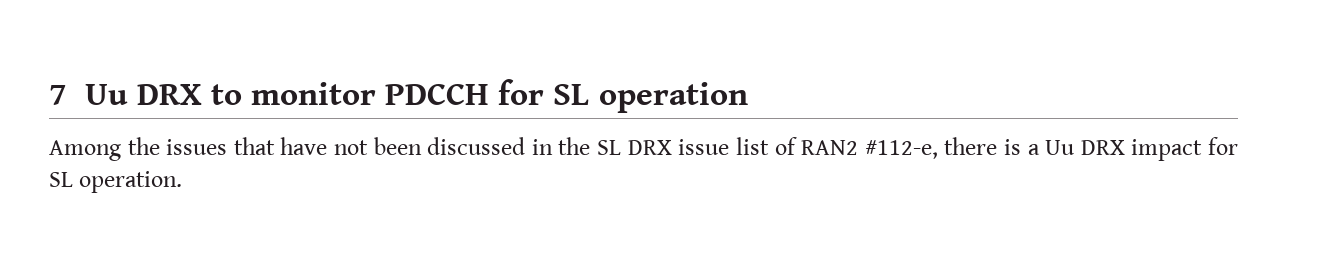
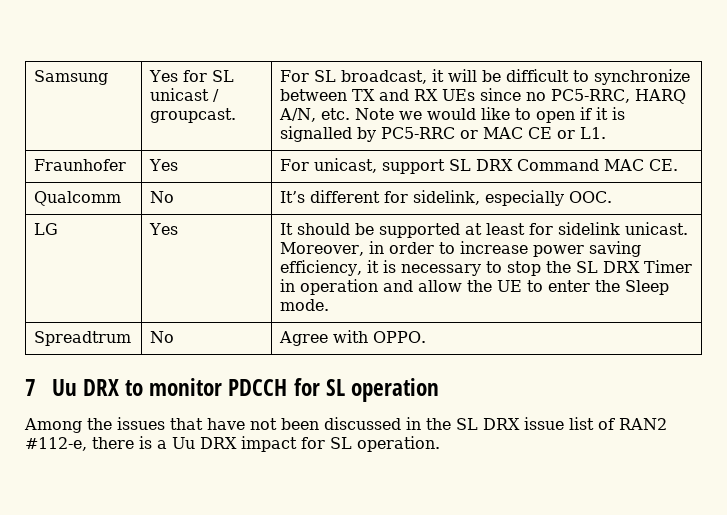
(49, 95) none -> [34,70,109,85] [149,70,235,82] [150,88,220,102] [150,108,237,123] [280,69,691,85] [280,88,687,104] [279,107,626,123] [280,126,607,142] [34,159,127,171] [149,159,179,171] [280,158,679,174] [34,191,122,206] [150,191,175,203] [280,190,613,206] [34,223,59,235] [149,223,179,235] [280,222,689,238] [280,241,642,257] [280,260,693,276] [280,279,670,295] [280,299,330,311] [34,331,132,346] [150,331,175,343] [279,330,427,346] Samsung | Yes for SL unicast / groupcast. | For SL broadcast, it will be difficult to synchronize between TX and RX UEs since no PC5-RRC, HARQ A/N, etc. Note we would like to open if it is signalled by PC5-RRC or MAC CE or L1. // Fraunhofer | Yes | For unicast, support SL DRX Command MAC CE. // Qualcomm | No | It’s different for sidelink, especially OOC. // LG | Yes | It should be supported at least for sidelink unicast. Moreover, in order to increase power saving efficiency, it is necessary to stop the SL DRX Timer in operation and allow the UE to enter the Sleep mode. // Spreadtrum | No | Agree with OPPO. //

